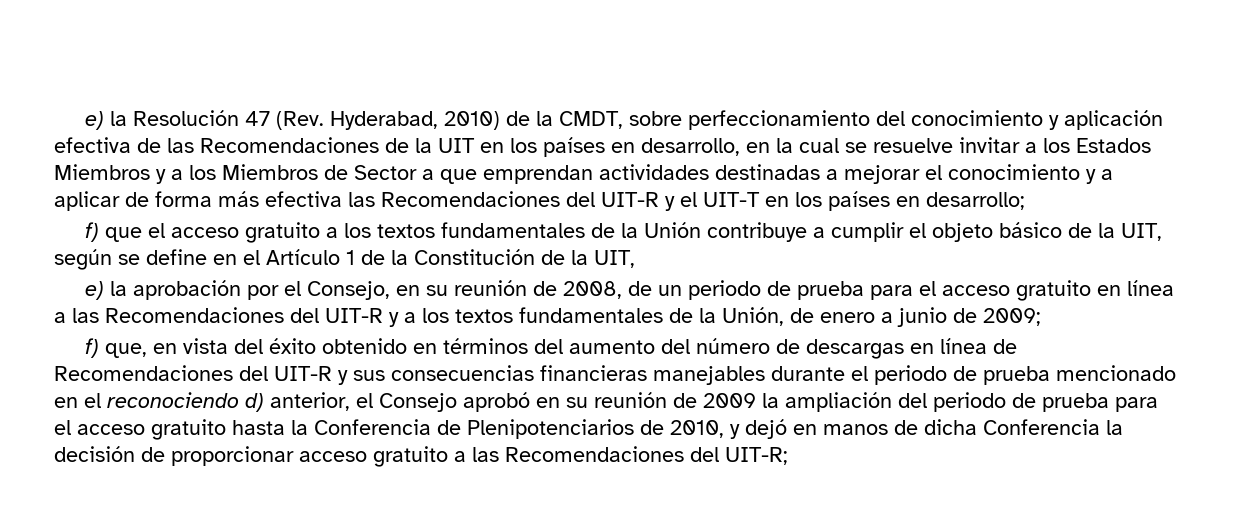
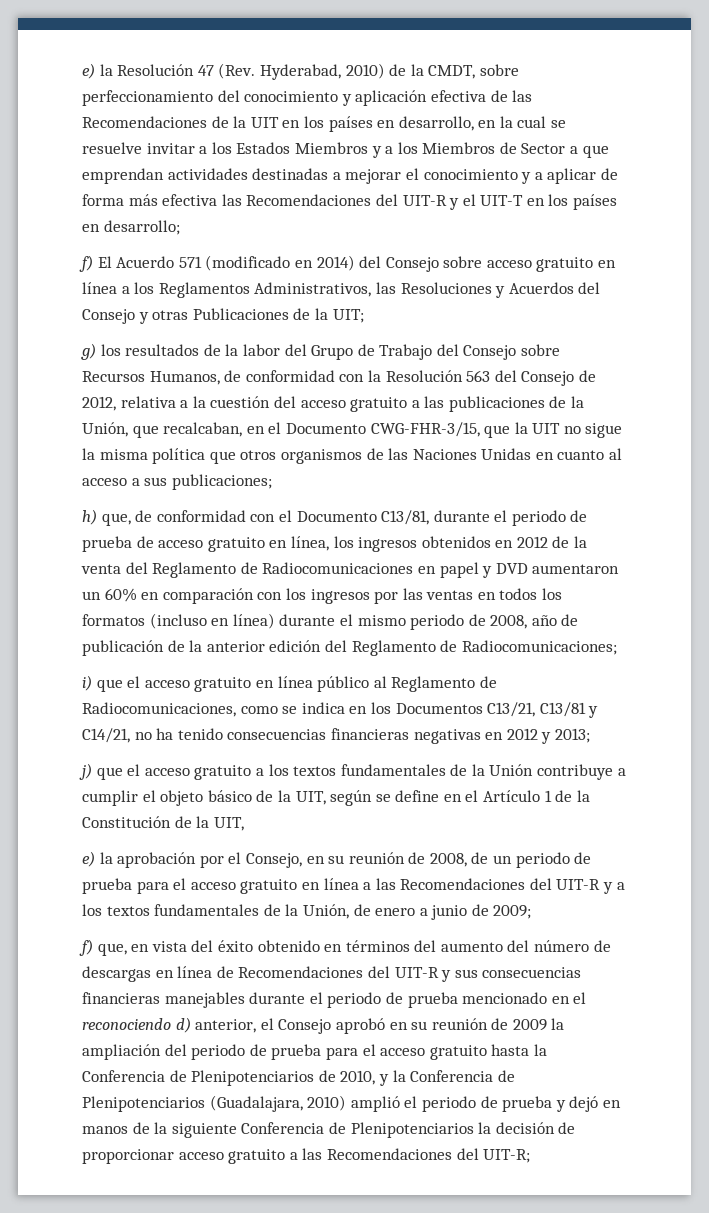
(100, 232) none -> [97,255,617,272] [82,282,601,298] [82,308,364,324] [81,343,561,360] [82,370,596,386] [82,396,585,412] [82,422,623,438] [82,448,623,464] [82,474,272,490] [82,509,588,526] [82,536,588,552] [81,562,620,578] [82,588,563,604] [82,613,579,630] [82,640,617,656] [82,675,497,692] [82,702,599,718] [82,728,590,744] [79,763,92,780] El Acuerdo 571 (modificado en 2014) del Consejo sobre acceso gratuito en línea a los Reglamentos Administrativos, las Resoluciones y Acuerdos del Consejo y otras Publicaciones de la UIT; // g) los resultados de la labor del Grupo de Trabajo del Consejo sobre Recursos Humanos, de conformidad con la Resolución 563 del Consejo de 2012, relativa a la cuestión del acceso gratuito a las publicaciones de la Unión, que recalcaban, en el Documento CWG-FHR-3/15, que la UIT no sigue la misma política que otros organismos de las Naciones Unidas en cuanto al acceso a sus publicaciones; // h) que, de conformidad con el Documento C13/81, durante el periodo de prueba de acceso gratuito en línea, los ingresos obtenidos en 2012 de la venta del Reglamento de Radiocomunicaciones en papel y DVD aumentaron un 60% en comparación con los ingresos por las ventas en todos los formatos (incluso en línea) durante el mismo periodo de 2008, año de publicación de la anterior edición del Reglamento de Radiocomunicaciones; // i) que el acceso gratuito en línea público al Reglamento de Radiocomunicaciones, como se indica en los Documentos C13/21, C13/81 y C14/21, no ha tenido consecuencias financieras negativas en 2012 y 2013; // j)
[745,419,1100,439] dejó en manos de dicha Conferencia -> [392,1070,515,1082] [82,1095,621,1112] [82,1122,474,1138] la Conferencia de Plenipotenciarios (Guadalajara, 2010) amplió el periodo de prueba y dejó en manos de la siguiente Conferencia de Plenipotenciarios

